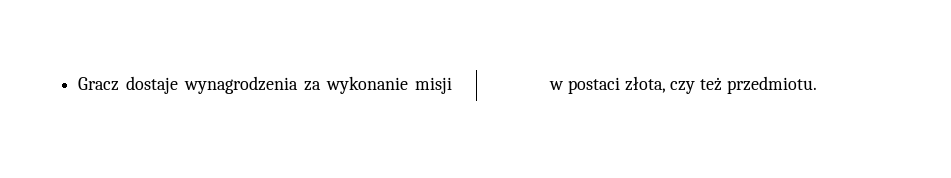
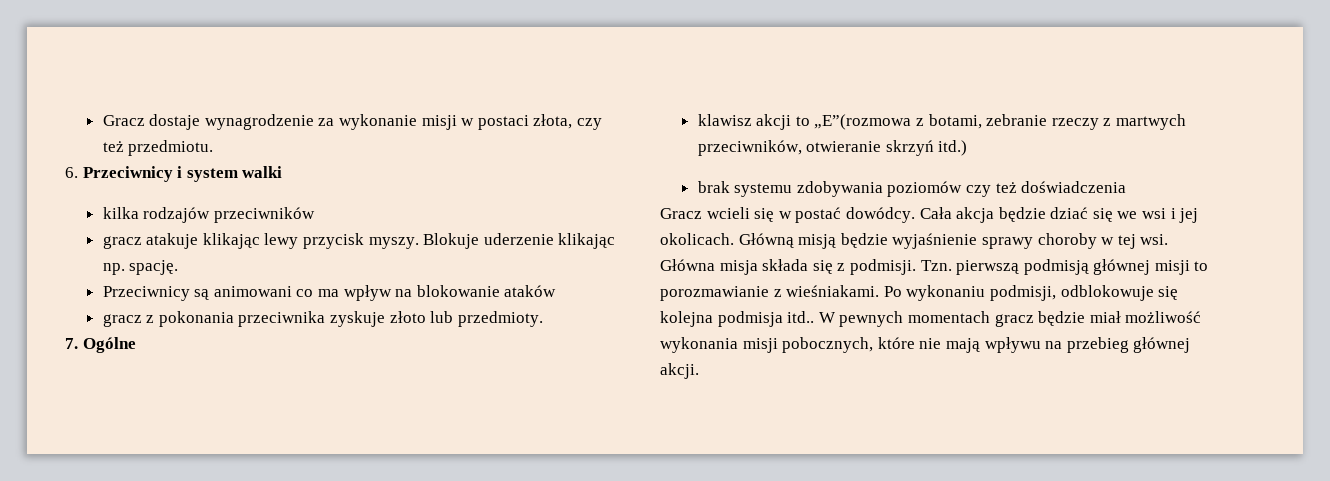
[184,76,299,94] wynagrodzenia -> [204,114,314,130] wynagrodzenie
(817, 85) none -> [65,166,283,182] [102,207,315,223] [102,233,616,249] [102,260,179,275] [102,285,557,301] [102,311,543,327] [65,337,136,353] [697,114,1186,130] [697,140,968,156] [697,181,1127,197] [660,207,1199,223] [660,233,1169,249] [660,259,1209,275] [660,285,1179,301] [660,311,1202,327] [660,337,1191,353] [660,363,699,379] // 6. Przeciwnicy i system walki // kilka rodzajów przeciwników // gracz atakuje klikając lewy przycisk myszy. Blokuje uderzenie klikając np. spację. // Przeciwnicy są animowani co ma wpływ na blokowanie ataków // gracz z pokonania przeciwnika zyskuje złoto lub przedmioty. // 7. Ogólne // klawisz akcji to „E”(rozmowa z botami, zebranie rzeczy z martwych przeciwników, otwieranie skrzyń itd.) // brak systemu zdobywania poziomów czy też doświadczenia // Gracz wcieli się w postać dowódcy. Cała akcja będzie dziać się we wsi i jej okolicach. Główną misją będzie wyjaśnienie sprawy choroby w tej wsi. Główna misja składa się z podmisji. Tzn. pierwszą podmisją głównej misji to porozmawianie z wieśniakami. Po wykonaniu podmisji, odblokowuje się kolejna podmisja itd.. W pewnych momentach gracz będzie miał możliwość wykonania misji pobocznych, które nie mają wpływu na przebieg głównej akcji.

